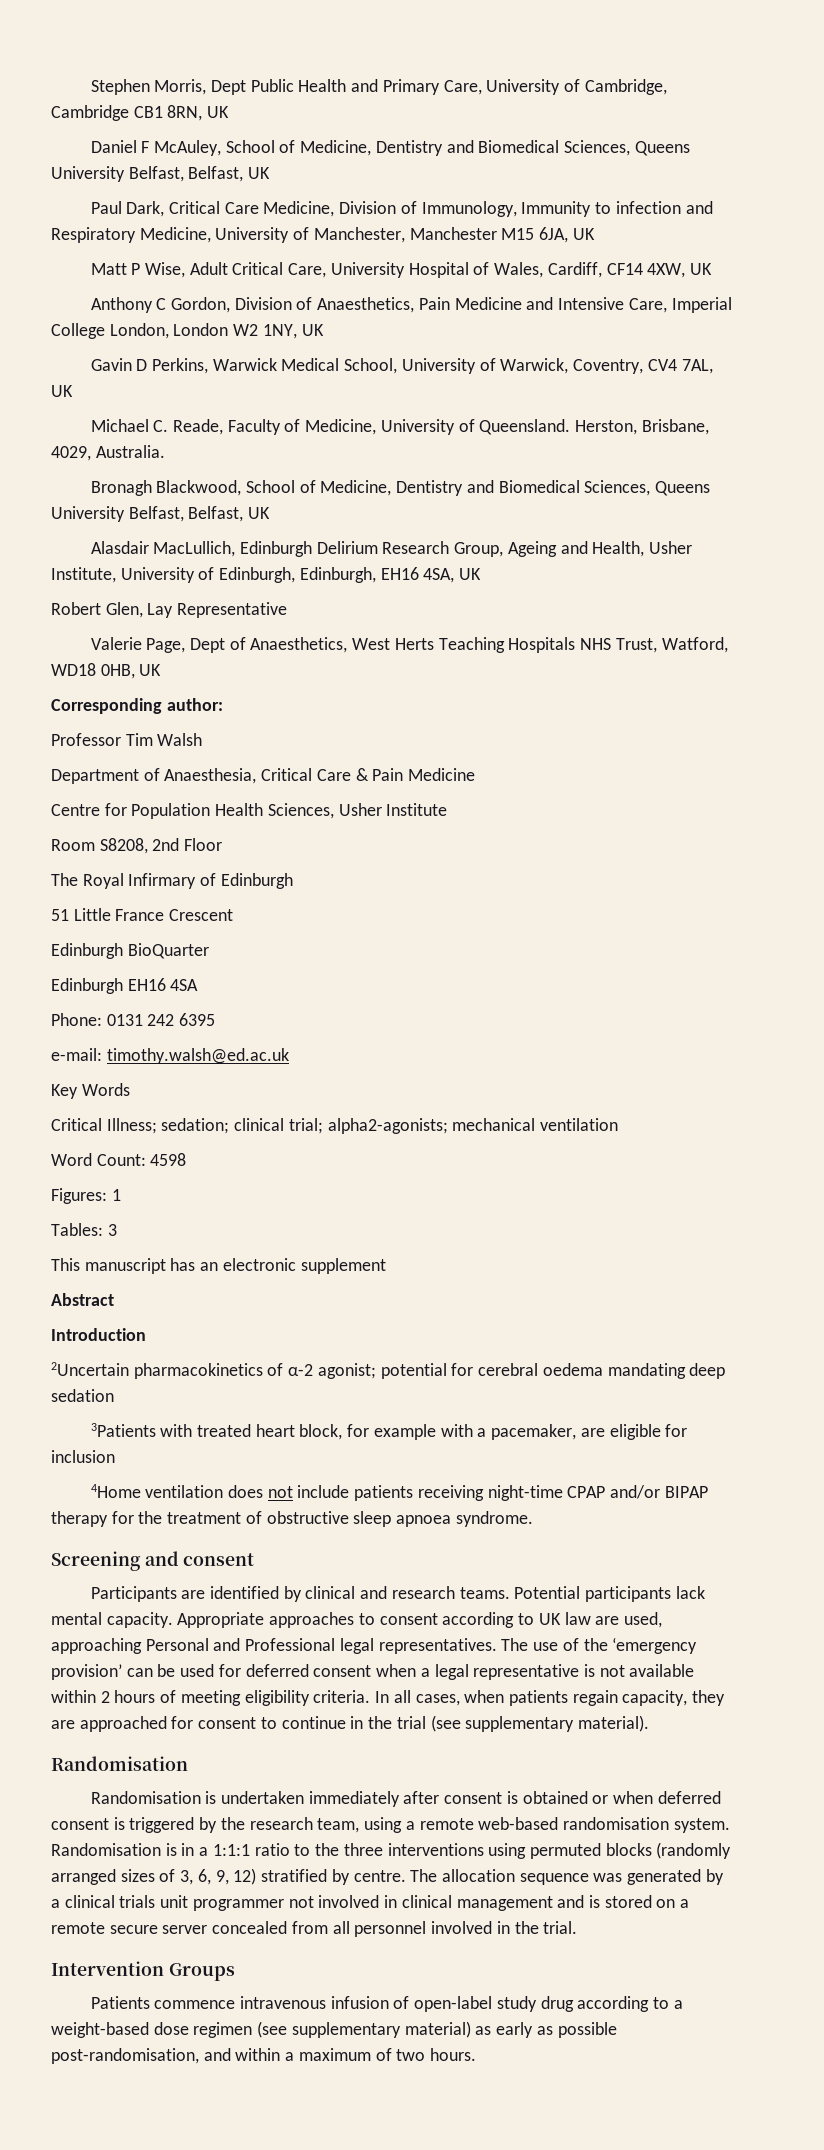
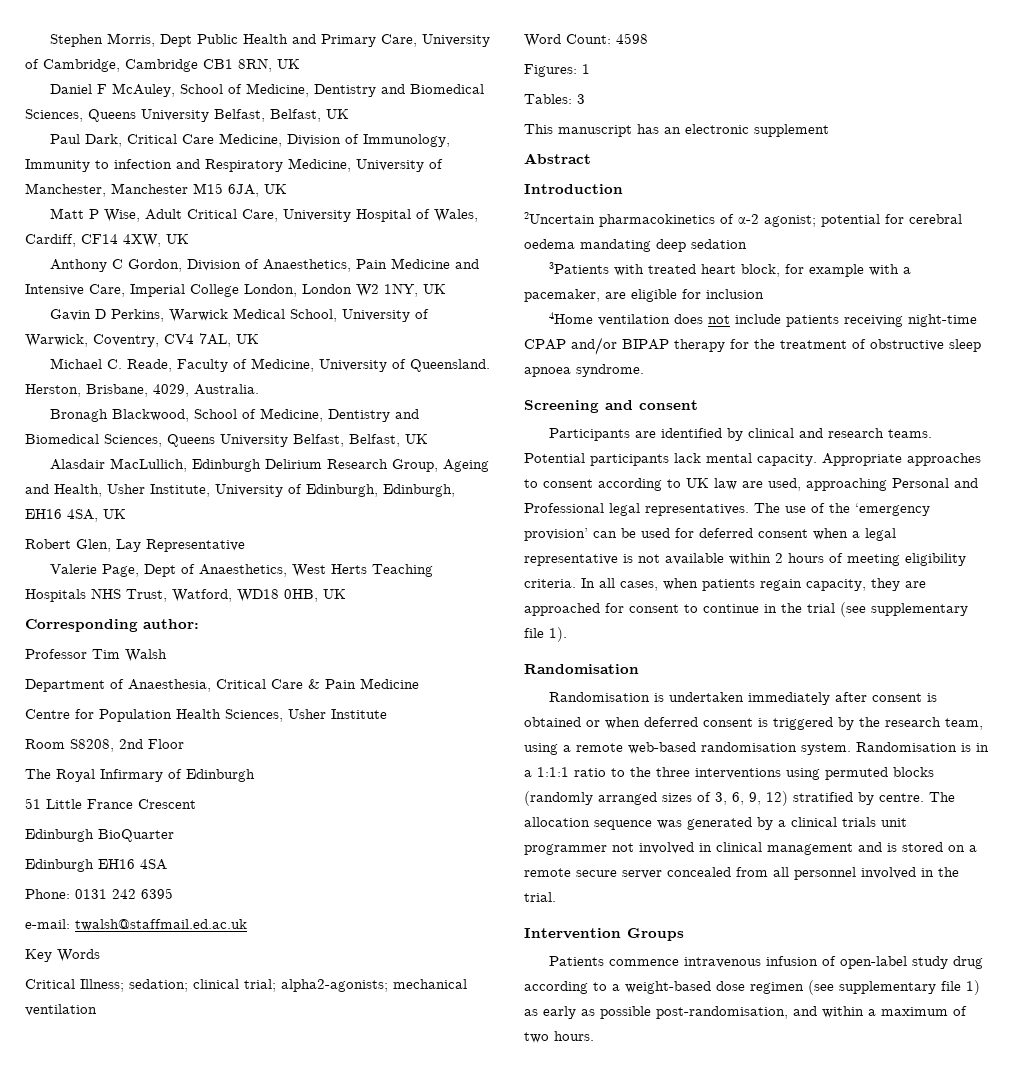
[106,1048,289,1064] timothy.walsh@ed.ac.uk -> [75,919,247,931] twalsh@staffmail.ed.ac.uk
[577,1715,649,1732] material). -> [524,627,567,642] file 1).
[404,2021,471,2038] material) -> [941,980,980,995] file 1)

